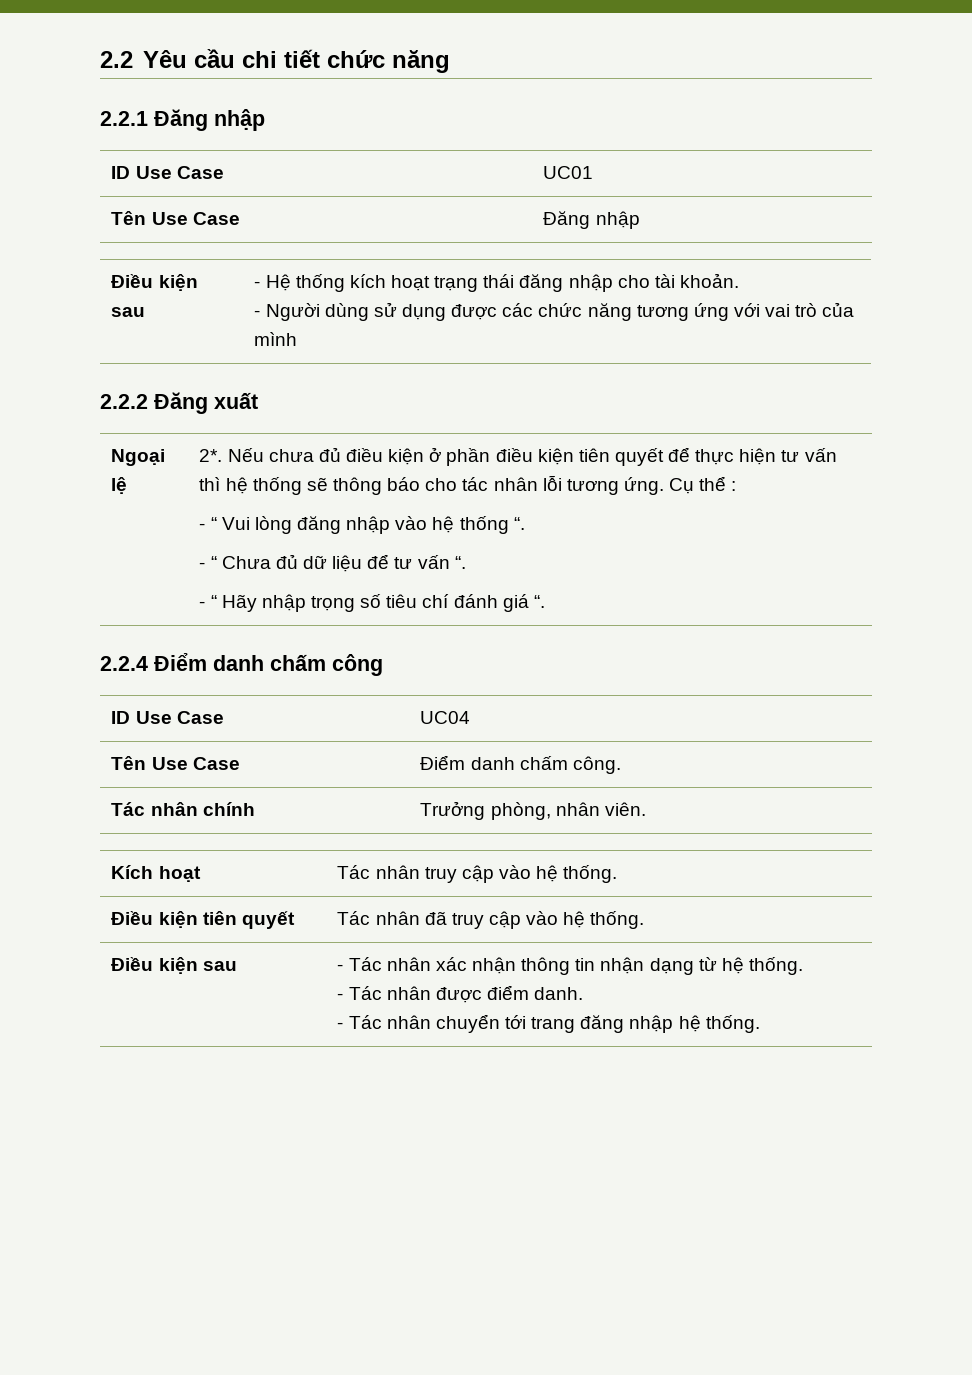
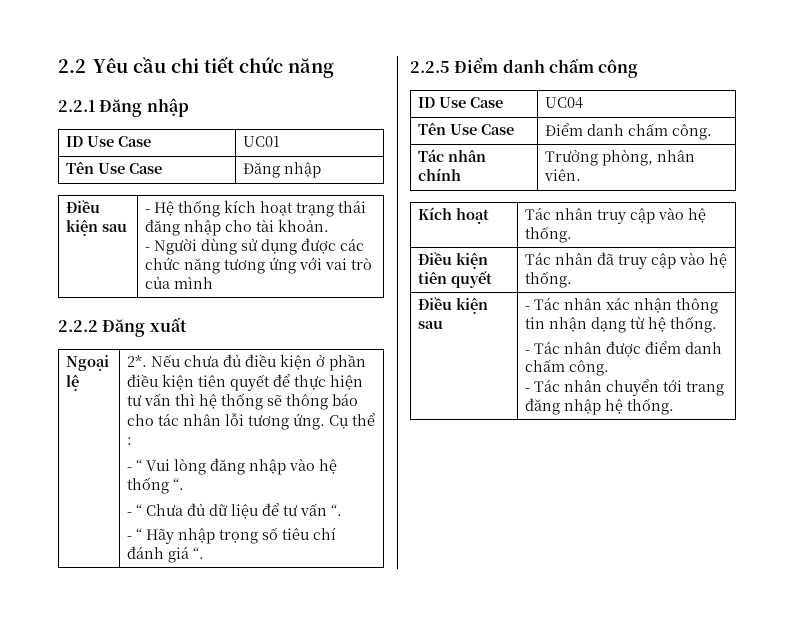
[100,656,148,671] 2.2.4 -> [410,61,450,73] 2.2.5
[534,987,584,1000] danh. -> [684,342,722,354] [524,359,609,376] danh chấm công.

